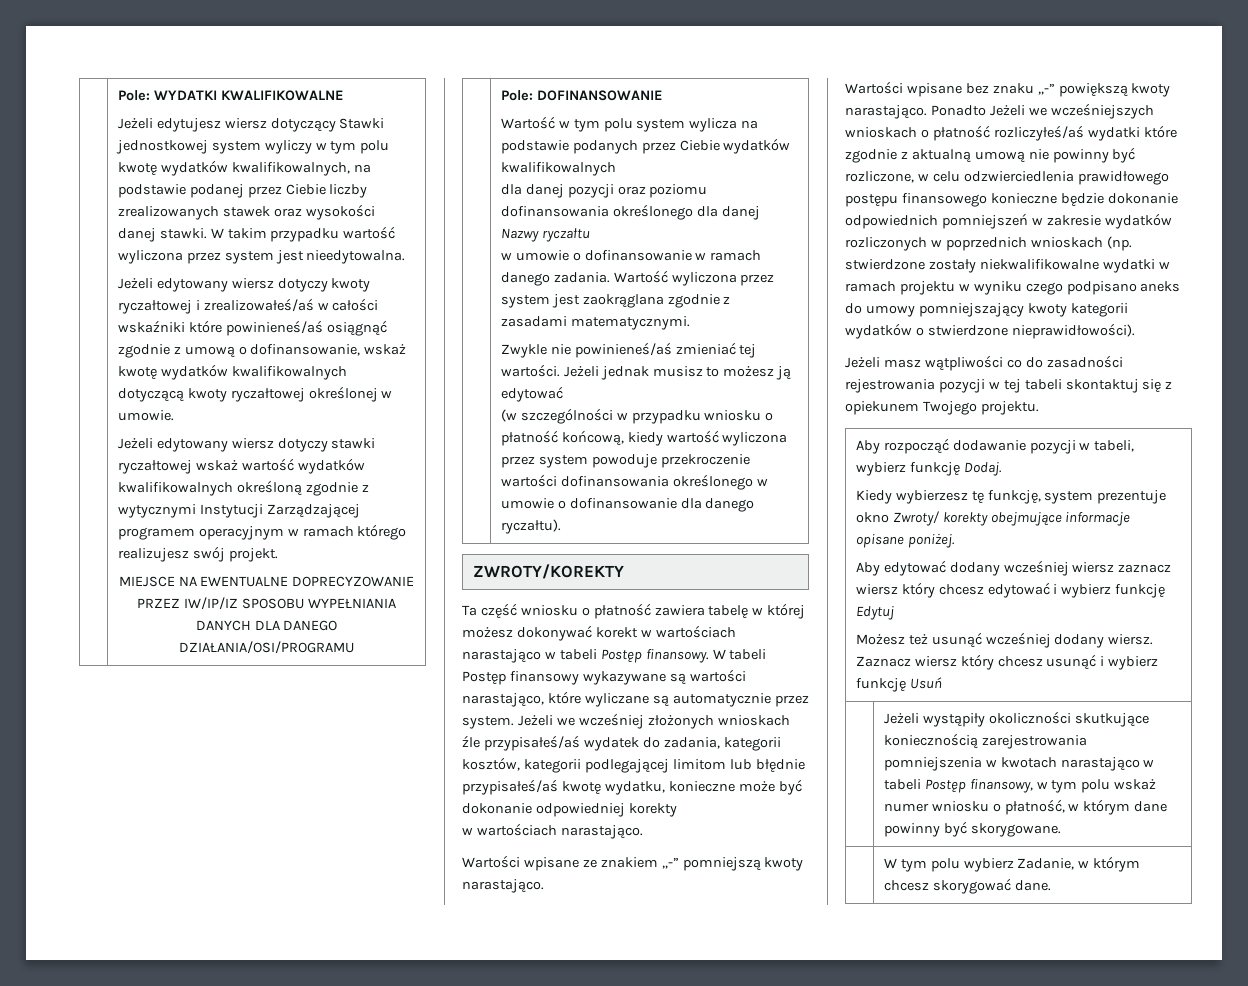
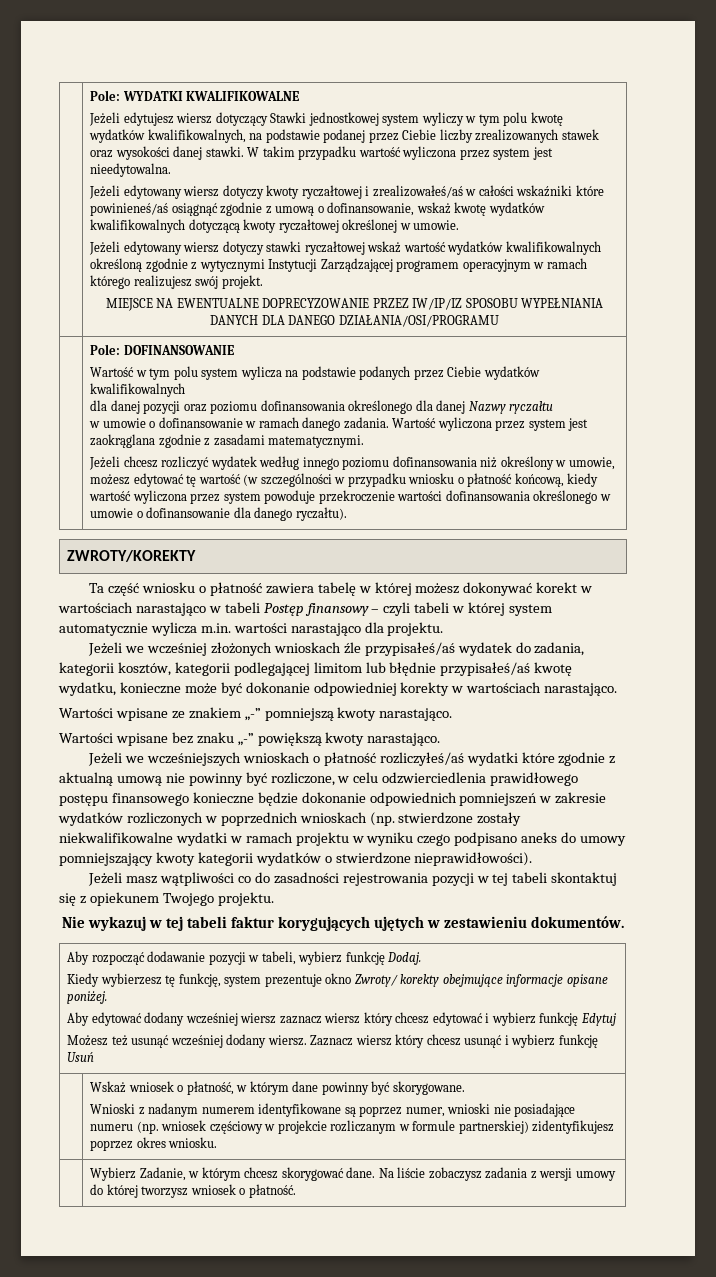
[500,342,757,358] [500,364,792,380] [500,386,563,402] Zwykle nie powinieneś/aś zmieniać tej wartości. Jeżeli jednak musisz to możesz ją edytować // -> [89,456,615,470] [90,473,241,487] Jeżeli chcesz rozliczyć wydatek według innego poziomu dofinansowania niż określony w umowie, możesz edytować tę wartość
[645,649,767,663] [462,669,746,685] [462,691,809,707] [462,716,514,729] finansowy. W tabeli Postęp finansowy wykazywane są wartości narastająco, które wyliczane są automatycznie przez system. -> [304,602,553,616] [59,622,444,636] finansowy – czyli tabeli w której system automatycznie wylicza m.in. wartości narastająco dla projektu. //
(677, 810) // -> (450, 689) none
[930,105,986,116] Ponadto -> (441, 739) //
(1039, 408) none -> [62,916,624,931] // Nie wykazuj w tej tabeli faktur korygujących ujętych w zestawieniu dokumentów.
[883,711,1149,727] [883,733,1087,749] [883,757,1155,771] [883,779,1157,793] [883,801,989,812] Jeżeli wystąpiły okoliczności skutkujące koniecznością zarejestrowania pomniejszenia w kwotach narastająco w tabeli Postęp finansowy, w tym polu wskaż numer wniosku -> [90,1081,174,1093] Wskaż wniosek
[883,858,1014,872] // | W tym polu wybierz -> [90,1103,576,1117] [90,1120,615,1134] [90,1137,218,1151] [90,1167,137,1181] // Wnioski z nadanym numerem identyfikowane są poprzez numer, wnioski nie posiadające numeru (np. wniosek częściowy w projekcie rozliczanym w formule partnerskiej) zidentyfikujesz poprzez okres wniosku. // | Wybierz
(1051, 885) none -> [378,1167,616,1181] [90,1184,296,1198] Na liście zobaczysz zadania z wersji umowy do której tworzysz wniosek o płatność.

